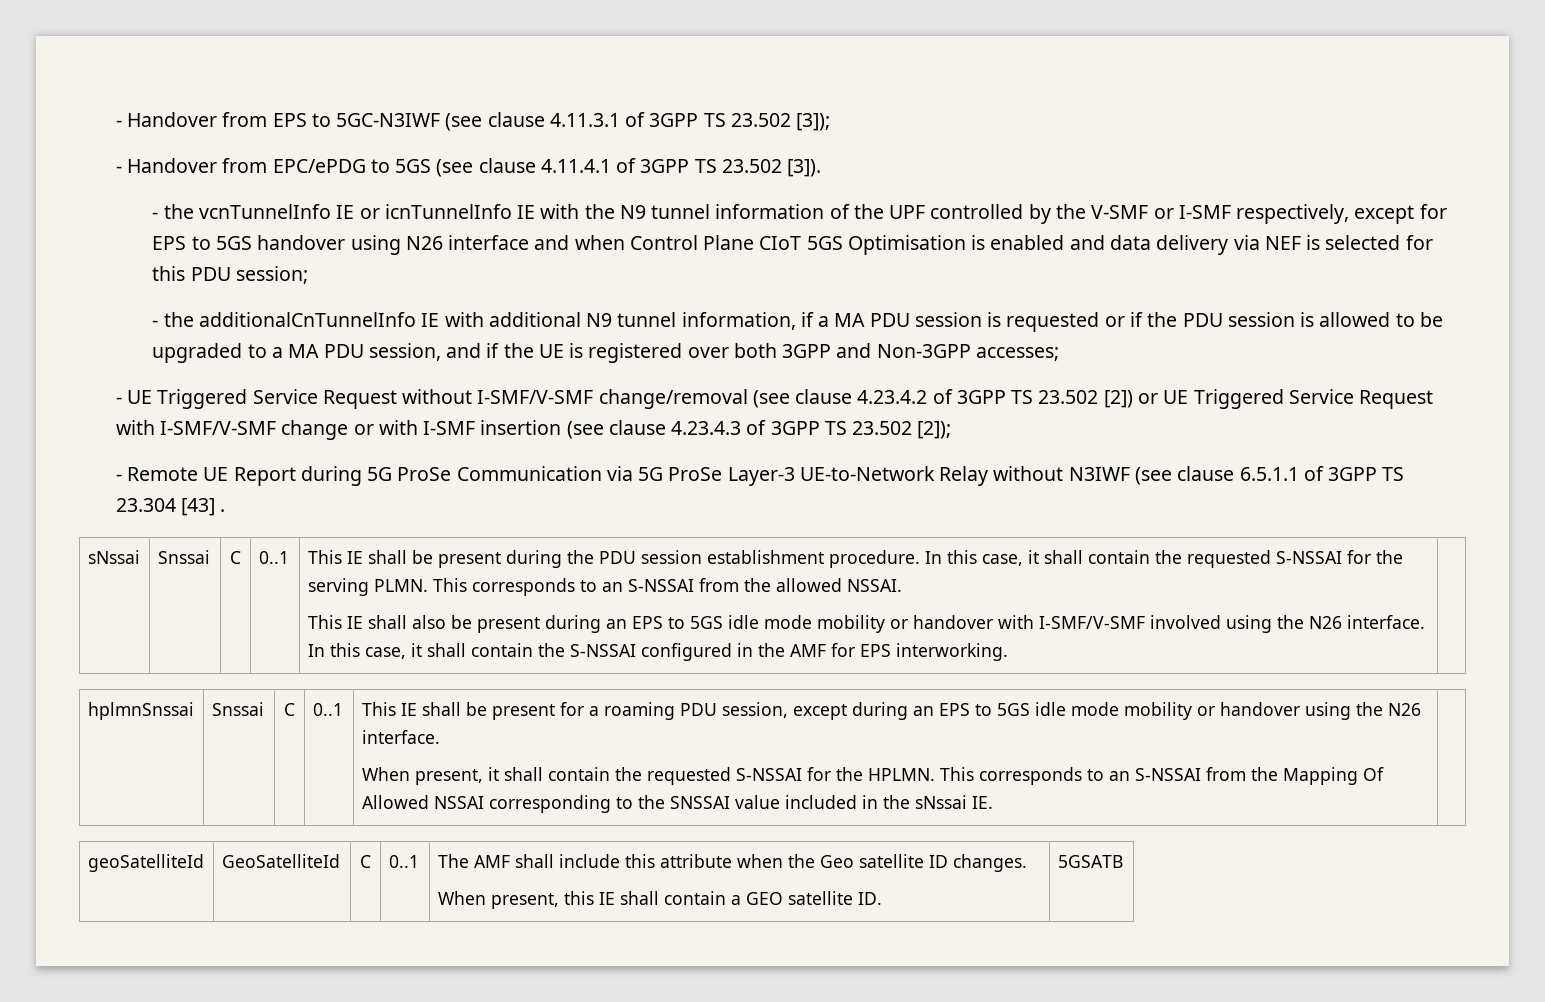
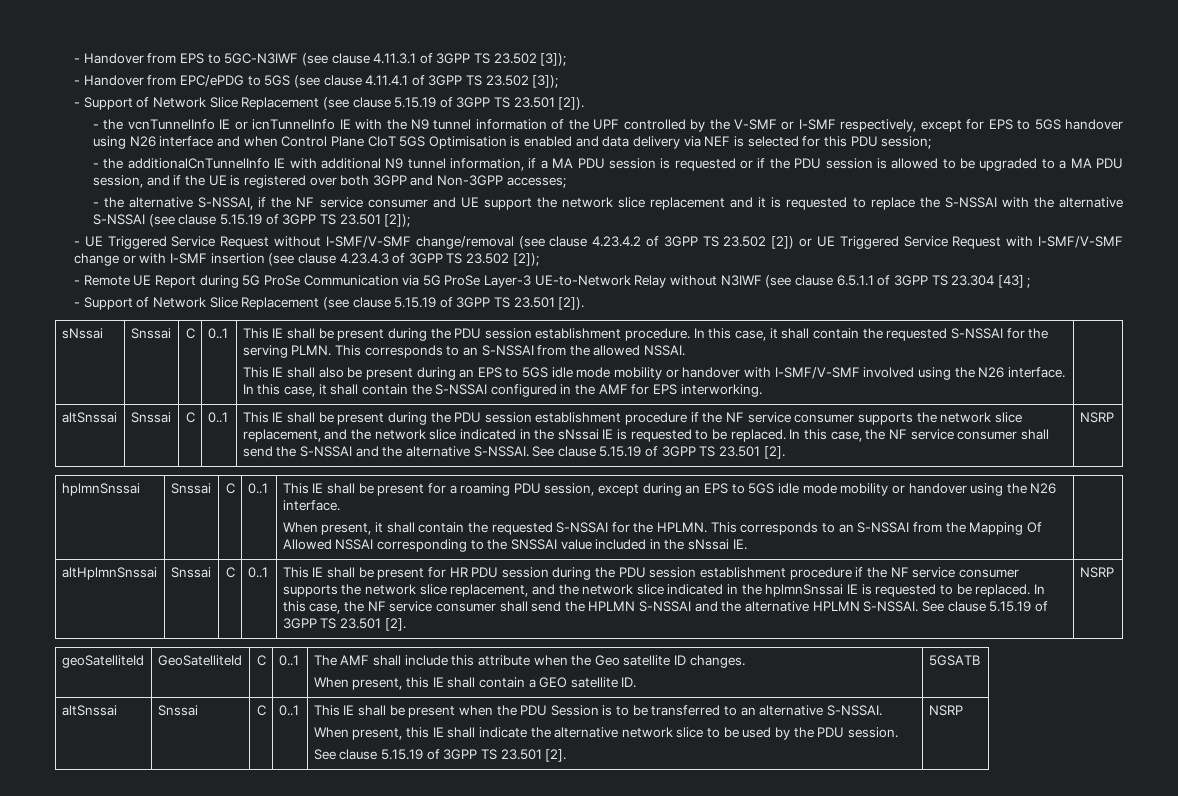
[787,159,822,177] [3]). -> [532,75,559,88] [73,97,585,110] [3]); // - Support of Network Slice Replacement (see clause 5.15.19 of 3GPP TS 23.501 [2]).
(1059, 354) none -> [92,197,1123,210] [92,214,411,227] // - the alternative S-NSSAI, if the NF service consumer and UE support the network slice replacement and it is requested to replace the S-NSSAI with the alternative S-NSSAI (see clause 5.15.19 of 3GPP TS 23.501 [2]);
[220,509,226,512] . -> [1027,278,1031,288] [73,297,585,310] ; // - Support of Network Slice Replacement (see clause 5.15.19 of 3GPP TS 23.501 [2]).
(1008, 652) none -> [61,412,117,423] [130,412,171,423] [185,412,195,423] [207,412,228,423] [242,412,1022,425] [242,429,1049,442] [242,446,785,459] [1079,412,1114,423] // altSnssai | Snssai | C | 0..1 | This IE shall be present during the PDU session establishment procedure if the NF service consumer supports the network slice replacement, and the network slice indicated in the sNssai IE is requested to be replaced. In this case, the NF service consumer shall send the S-NSSAI and the alternative S-NSSAI. See clause 5.15.19 of 3GPP TS 23.501 [2]. | NSRP
(993, 802) none -> [61,567,157,580] [170,567,211,578] [225,567,235,578] [247,567,268,578] [282,567,1019,580] [282,584,1045,597] [282,601,1048,614] [282,618,406,631] [1079,567,1114,578] // altHplmnSnssai | Snssai | C | 0..1 | This IE shall be present for HR PDU session during the PDU session establishment procedure if the NF service consumer supports the network slice replacement, and the network slice indicated in the hplmnSnssai IE is requested to be replaced. In this case, the NF service consumer shall send the HPLMN S-NSSAI and the alternative HPLMN S-NSSAI. See clause 5.15.19 of 3GPP TS 23.501 [2]. | NSRP
(1123, 861) none -> [61,705,117,716] [157,705,198,716] [256,705,266,716] [278,705,299,716] [313,705,882,718] [313,727,898,740] [313,749,567,762] [928,705,963,716] // altSnssai | Snssai | C | 0..1 | This IE shall be present when the PDU Session is to be transferred to an alternative S-NSSAI. // When present, this IE shall indicate the alternative network slice to be used by the PDU session. // See clause 5.15.19 of 3GPP TS 23.501 [2]. | NSRP

